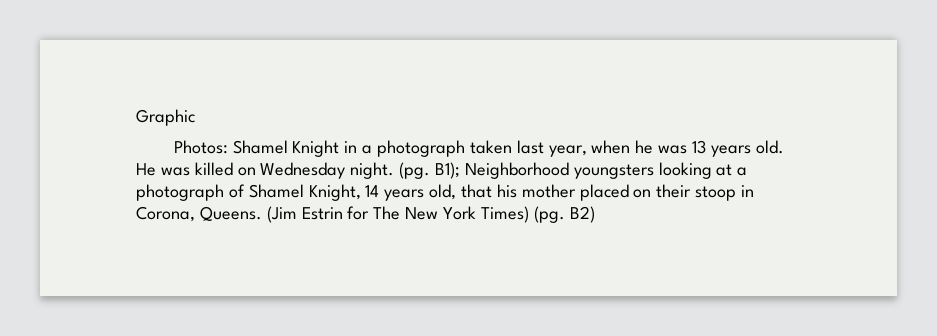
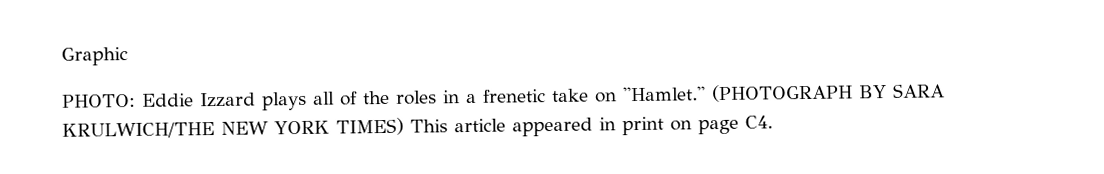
[173,140,784,157] [136,162,748,179] [136,184,755,201] [136,206,595,223] Photos: Shamel Knight in a photograph taken last year, when he was 13 years old. He was killed on Wednesday night. (pg. B1); Neighborhood youngsters looking at a photograph of Shamel Knight, 14 years old, that his mother placed on their stoop in Corona, Queens. (Jim Estrin for The New York Times) (pg. B2) -> [62,83,945,111] [62,115,773,139] PHOTO: Eddie Izzard plays all of the roles in a frenetic take on ''Hamlet.'' (PHOTOGRAPH BY SARA KRULWICH/THE NEW YORK TIMES) This article appeared in print on page C4.

